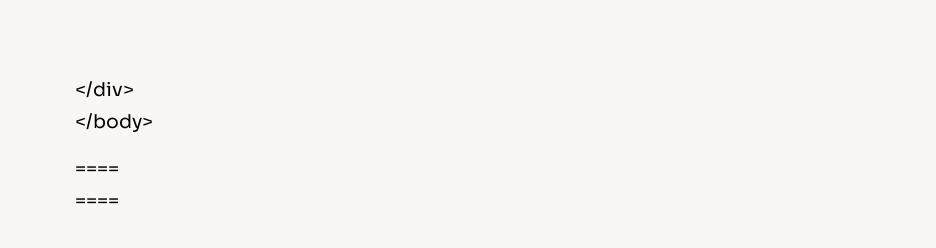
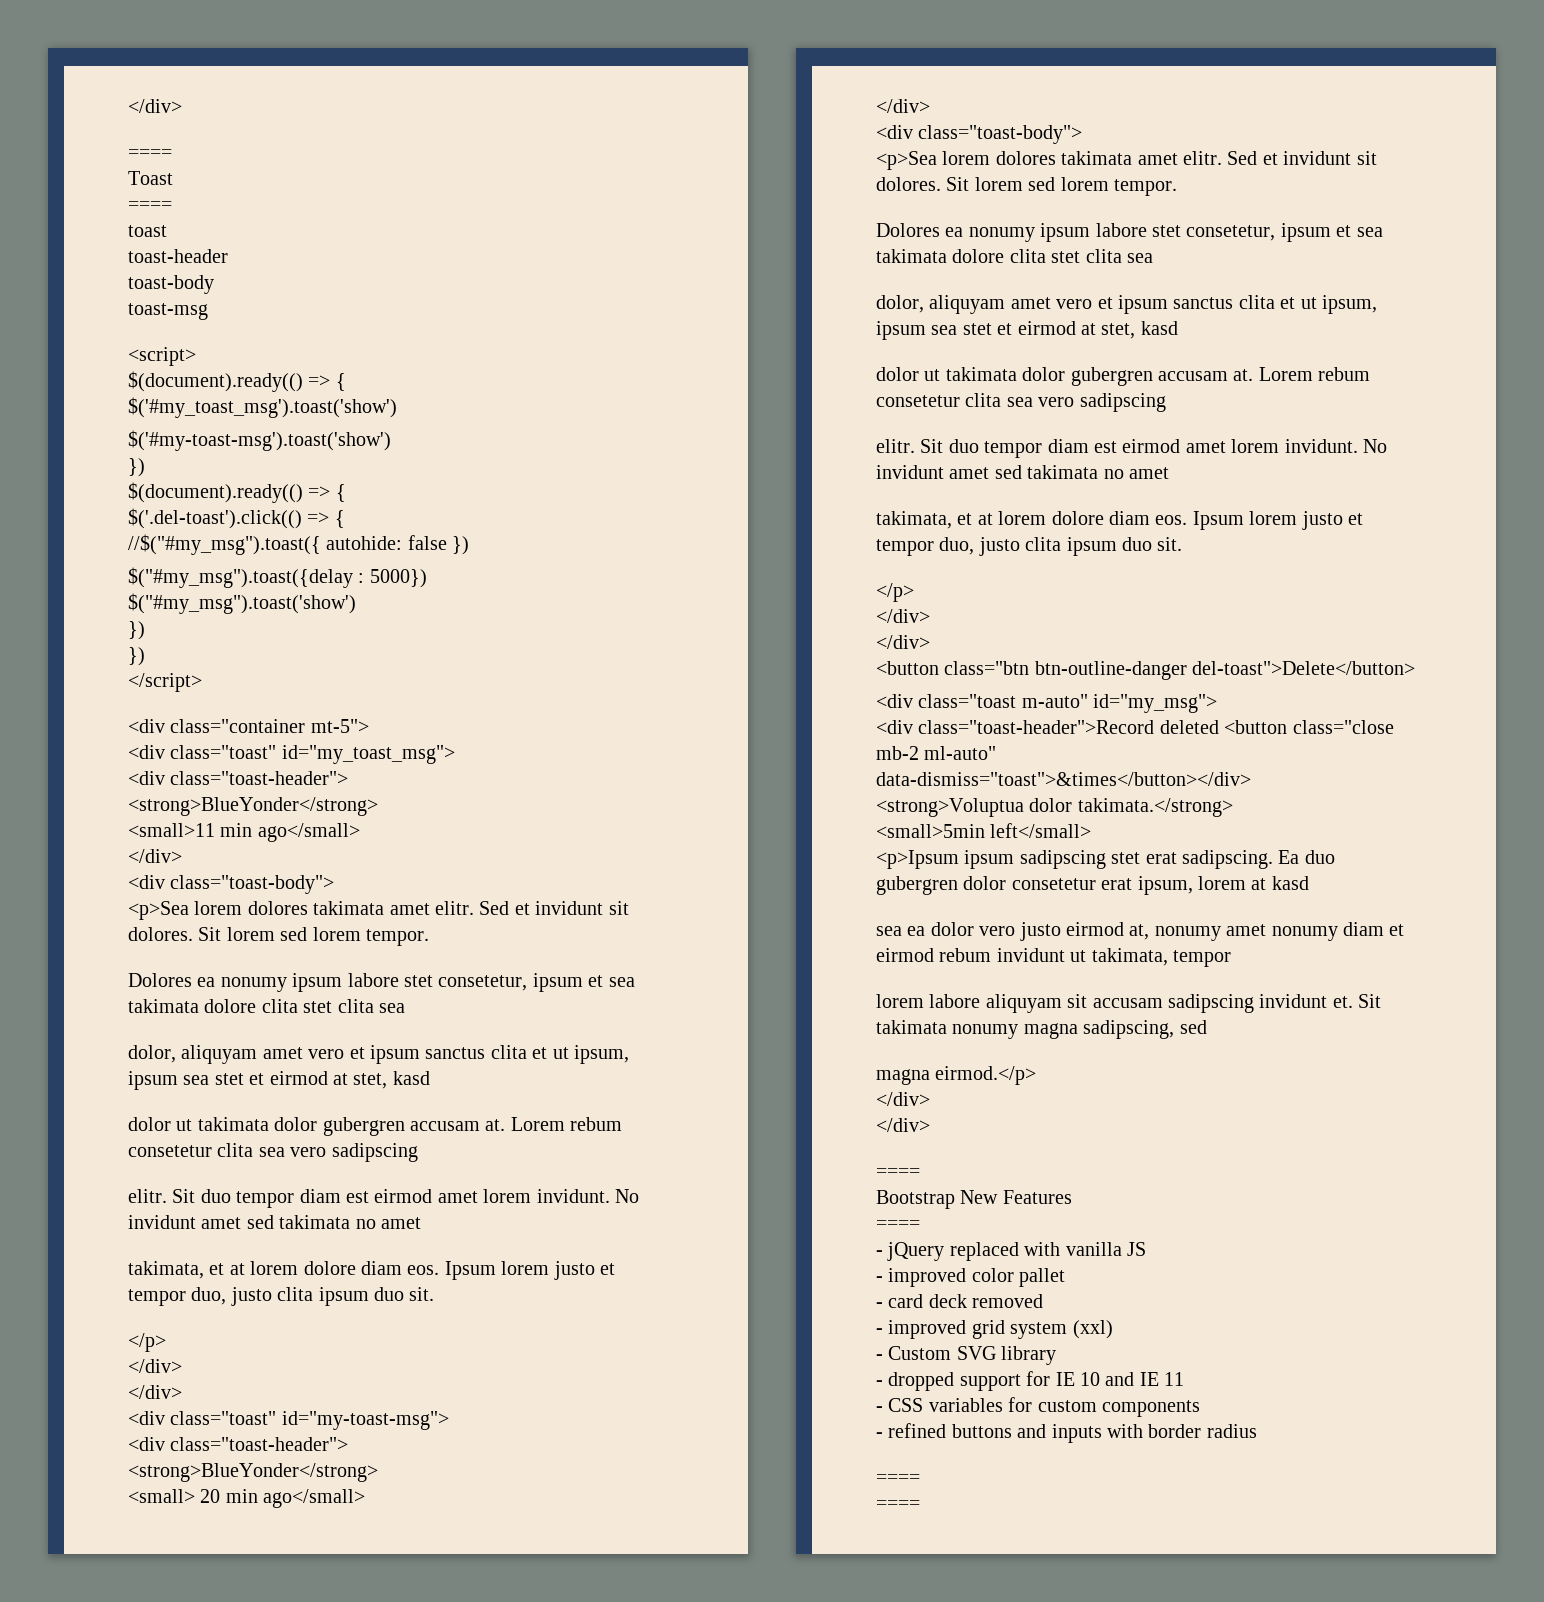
[75,81,134,98] [75,113,153,132] </div> // </body> -> [128,99,182,113] [128,149,172,159] [128,171,173,185] [128,201,172,211] [128,225,167,237] [128,249,228,263] [128,275,214,294] [128,303,208,320] [128,347,196,366] [128,371,346,392] [128,397,397,418] [128,430,391,451] [128,458,145,477] [128,482,346,503] [128,508,345,529] [128,534,470,555] [128,567,427,588] [128,593,356,614] [128,621,145,640] [128,647,145,666] [128,673,202,692] [128,719,369,733] [128,745,455,764] [128,771,349,785] [128,797,378,816] [128,823,360,842] [128,849,182,863] [128,875,335,894] [128,901,629,920] [128,927,429,946] [128,973,635,992] [128,999,405,1013] [128,1045,629,1064] [128,1071,430,1090] [128,1117,623,1136] [128,1143,418,1162] [128,1189,639,1208] [128,1215,421,1229] [128,1261,615,1280] [128,1287,435,1306] [128,1333,166,1352] [128,1359,182,1373] [128,1385,182,1399] [128,1411,449,1430] [128,1437,349,1451] [128,1463,378,1482] [128,1489,366,1508] [876,99,930,113] [876,125,1083,144] [876,151,1377,170] [876,177,1177,196] [876,223,1383,242] [876,249,1153,263] [876,295,1377,314] [876,321,1178,340] [876,367,1371,386] [876,393,1166,412] [876,439,1387,458] [876,465,1169,479] [876,511,1363,530] [876,537,1183,556] [876,583,914,602] [876,609,930,623] [876,635,930,649] [876,661,1416,680] [876,694,1218,713] [876,720,1394,734] [876,746,997,760] [876,772,1251,786] [876,798,1233,817] [876,823,1092,838] [876,850,1335,869] [876,876,1309,895] [876,922,1405,941] [876,948,1231,967] [876,994,1382,1013] [876,1020,1207,1039] [876,1066,1037,1085] [876,1092,930,1106] [876,1118,930,1132] [876,1168,920,1178] [876,1190,1072,1209] [876,1220,920,1230] [876,1242,1146,1261] [876,1268,1066,1287] [876,1294,1044,1308] [876,1320,1113,1339] [876,1346,1057,1365] [876,1371,1185,1391] [876,1397,1200,1417] [876,1423,1257,1443] </div> // ==== // Toast // ==== // toast // toast-header // toast-body // toast-msg // <script> // $(document).ready(() => { // $('#my_toast_msg').toast('show') // $('#my-toast-msg').toast('show') // }) // $(document).ready(() => { // $('.del-toast').click(() => { // //$("#my_msg").toast({ autohide: false }) // $("#my_msg").toast({delay : 5000}) // $("#my_msg").toast('show') // }) // }) // </script> // <div class="container mt-5"> // <div class="toast" id="my_toast_msg"> // <div class="toast-header"> // <strong>BlueYonder</strong> // <small>11 min ago</small> // </div> // <div class="toast-body"> // <p>Sea lorem dolores takimata amet elitr. Sed et invidunt sit dolores. Sit lorem sed lorem tempor. // Dolores ea nonumy ipsum labore stet consetetur, ipsum et sea takimata dolore clita stet clita sea // dolor, aliquyam amet vero et ipsum sanctus clita et ut ipsum, ipsum sea stet et eirmod at stet, kasd // dolor ut takimata dolor gubergren accusam at. Lorem rebum consetetur clita sea vero sadipscing // elitr. Sit duo tempor diam est eirmod amet lorem invidunt. No invidunt amet sed takimata no amet // takimata, et at lorem dolore diam eos. Ipsum lorem justo et tempor duo, justo clita ipsum duo sit. // </p> // </div> // </div> // <div class="toast" id="my-toast-msg"> // <div class="toast-header"> // <strong>BlueYonder</strong> // <small> 20 min ago</small> // </div> // <div class="toast-body"> // <p>Sea lorem dolores takimata amet elitr. Sed et invidunt sit dolores. Sit lorem sed lorem tempor. // Dolores ea nonumy ipsum labore stet consetetur, ipsum et sea takimata dolore clita stet clita sea // dolor, aliquyam amet vero et ipsum sanctus clita et ut ipsum, ipsum sea stet et eirmod at stet, kasd // dolor ut takimata dolor gubergren accusam at. Lorem rebum consetetur clita sea vero sadipscing // elitr. Sit duo tempor diam est eirmod amet lorem invidunt. No invidunt amet sed takimata no amet // takimata, et at lorem dolore diam eos. Ipsum lorem justo et tempor duo, justo clita ipsum duo sit. // </p> // </div> // </div> // <button class="btn btn-outline-danger del-toast">Delete</button> // <div class="toast m-auto" id="my_msg"> // <div class="toast-header">Record deleted <button class="close mb-2 ml-auto" // data-dismiss="toast">&times</button></div> // <strong>Voluptua dolor takimata.</strong> // <small>5min left</small> // <p>Ipsum ipsum sadipscing stet erat sadipscing. Ea duo gubergren dolor consetetur erat ipsum, lorem at kasd // sea ea dolor vero justo eirmod at, nonumy amet nonumy diam et eirmod rebum invidunt ut takimata, tempor // lorem labore aliquyam sit accusam sadipscing invidunt et. Sit takimata nonumy magna sadipscing, sed // magna eirmod.</p> // </div> // </div> // ==== // Bootstrap New Features // ==== // - jQuery replaced with vanilla JS // - improved color pallet // - card deck removed // - improved grid system (xxl) // - Custom SVG library // - dropped support for IE 10 and IE 11 // - CSS variables for custom components // - refined buttons and inputs with border radius

